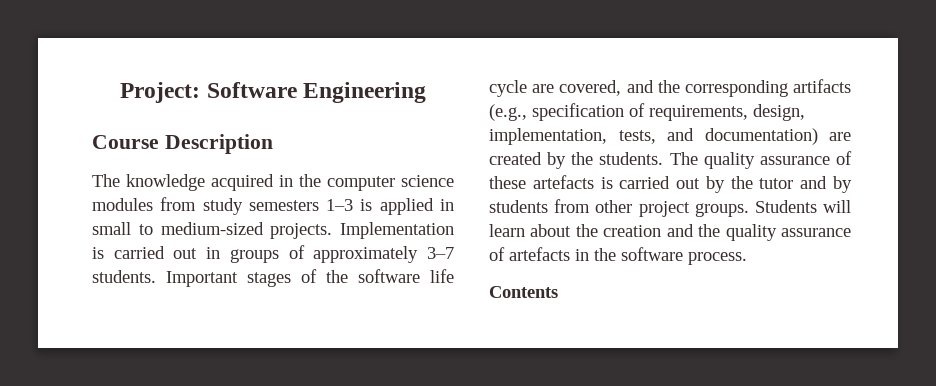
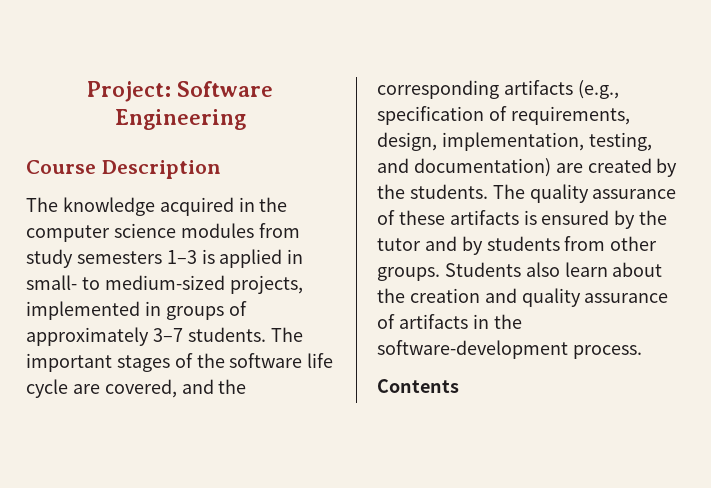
[92,222,131,235] small -> [26,275,77,290] small-
[270,222,454,239] [92,246,198,259] projects. Implementation is carried out -> [229,275,303,294] [26,301,140,320] projects, implemented
[166,271,238,287] Important -> [270,327,303,342] [26,353,112,372] The important
[618,130,656,144] tests, -> [588,132,652,151] testing,
[532,175,701,189] artefacts is carried out -> [449,210,610,225] artifacts is ensured
[638,201,690,217] project -> (658, 243) none
[823,200,851,213] will -> [525,262,560,277] also
[698,224,851,241] [489,247,683,261] the quality assurance of artefacts in the software -> [521,288,669,307] [377,314,522,329] [377,340,568,359] quality assurance of artifacts in the software-development

